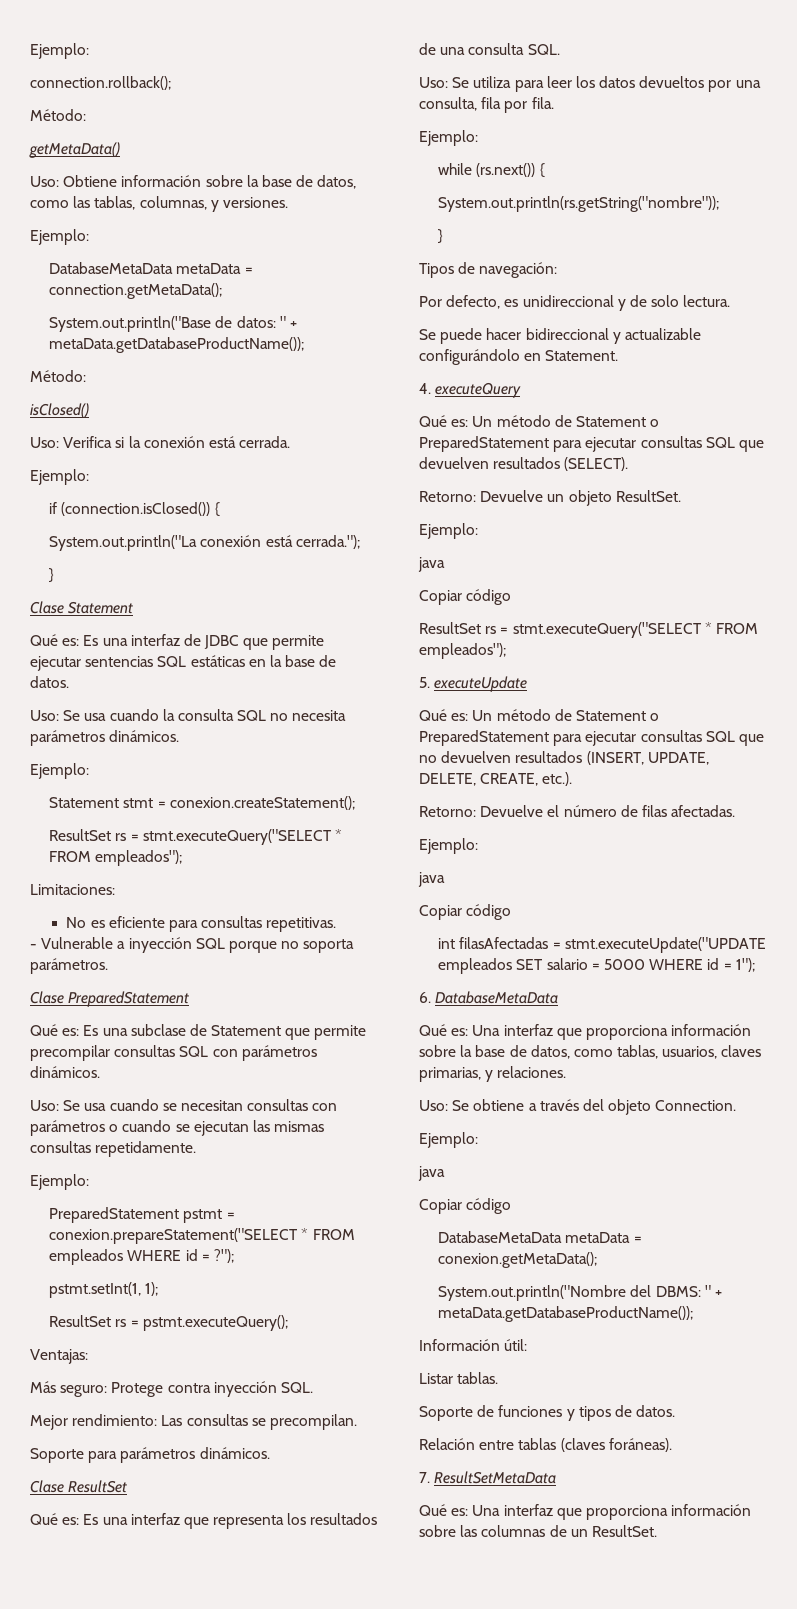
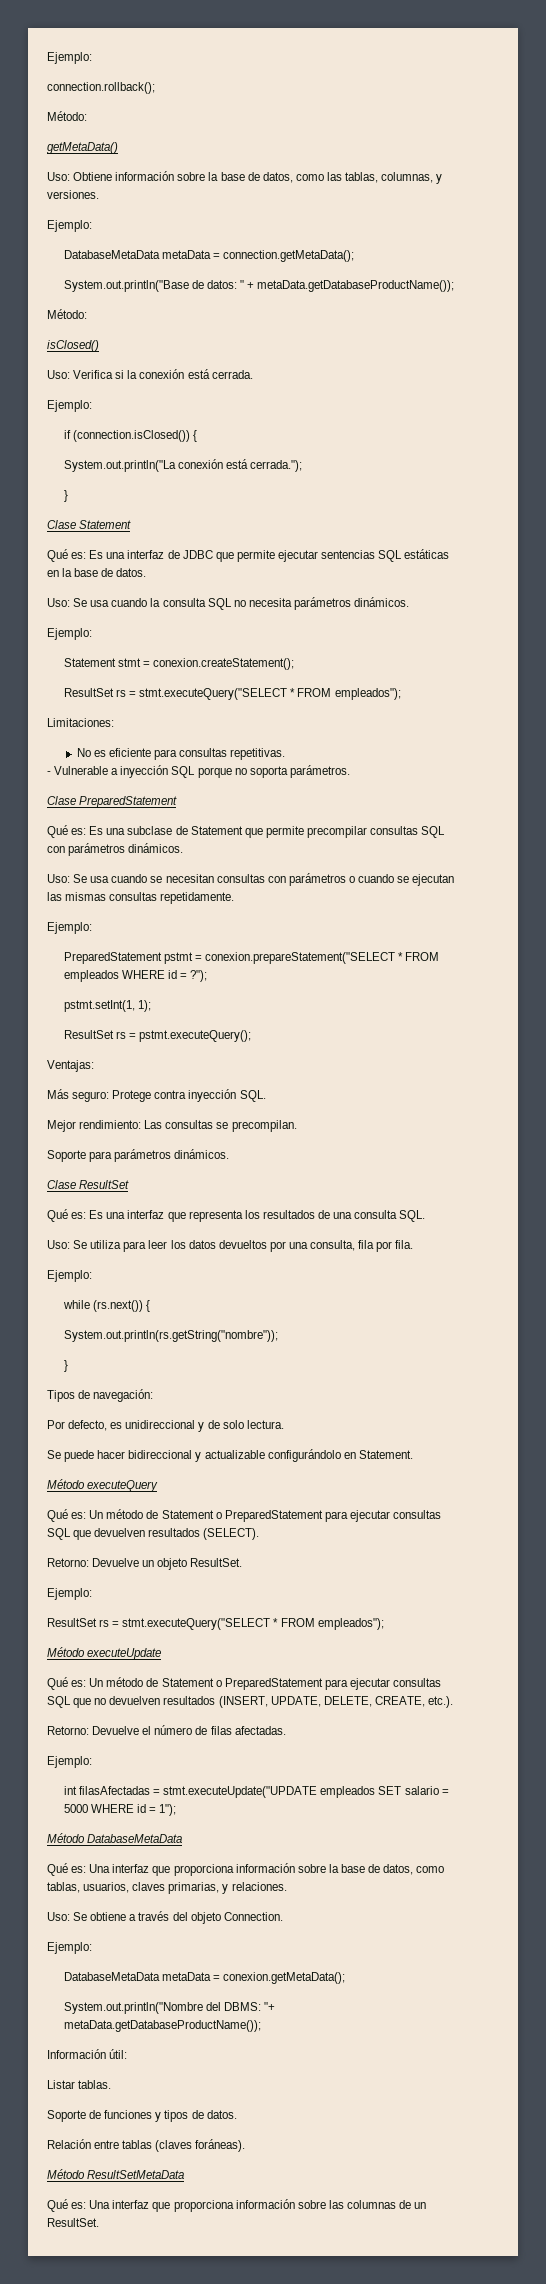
[419,383,431,394] 4. -> [47,1479,85,1489] Método
[418,557,445,572] [419,589,512,605] [419,622,758,638] [419,643,506,659] [419,677,430,688] // java // Copiar código // ResultSet rs = stmt.executeQuery("SELECT * FROM empleados"); // 5. -> [47,1618,384,1630] [47,1647,85,1657] // ResultSet rs = stmt.executeQuery("SELECT * FROM empleados"); // Método
[418,872,445,887] [419,904,512,920] // java // Copiar código -> (92, 1762) none
[419,992,431,1003] 6. -> [47,1833,85,1843] Método
[418,1166,445,1181] [419,1198,512,1214] // java // Copiar código -> (92, 1948) none
[704,1285,723,1297] " + -> [264,2002,276,2011] "+
[419,1472,430,1483] 7. -> [47,2169,85,2179] Método

